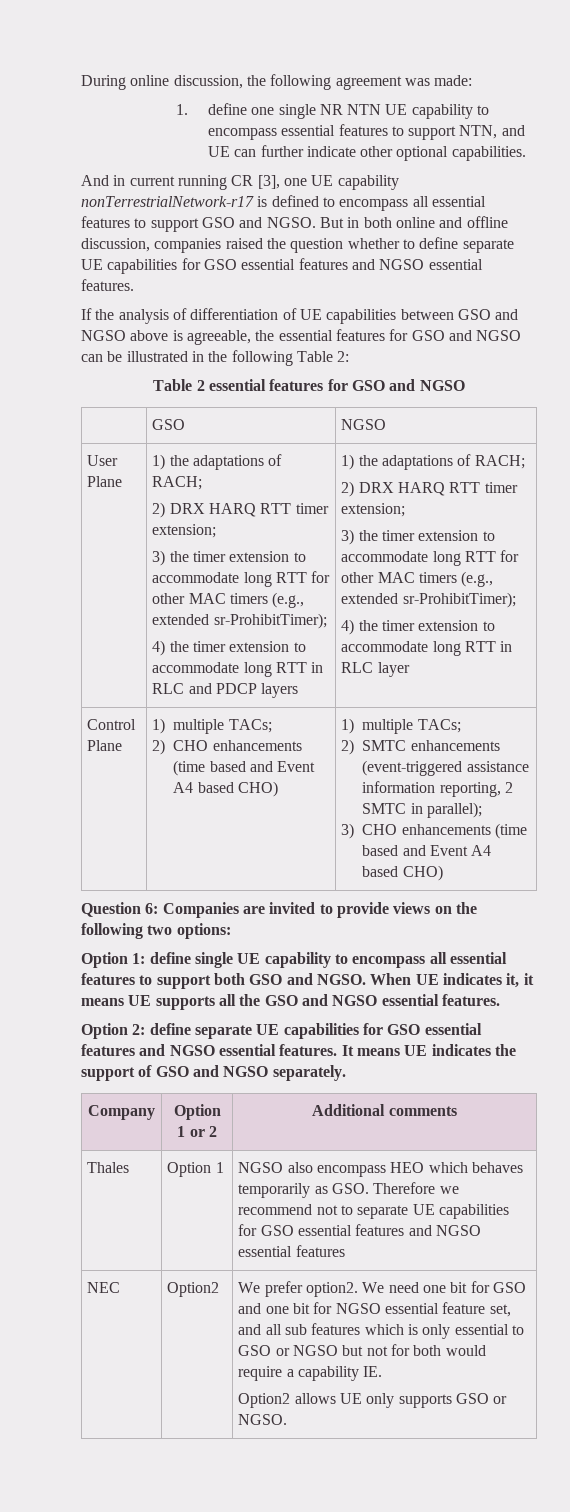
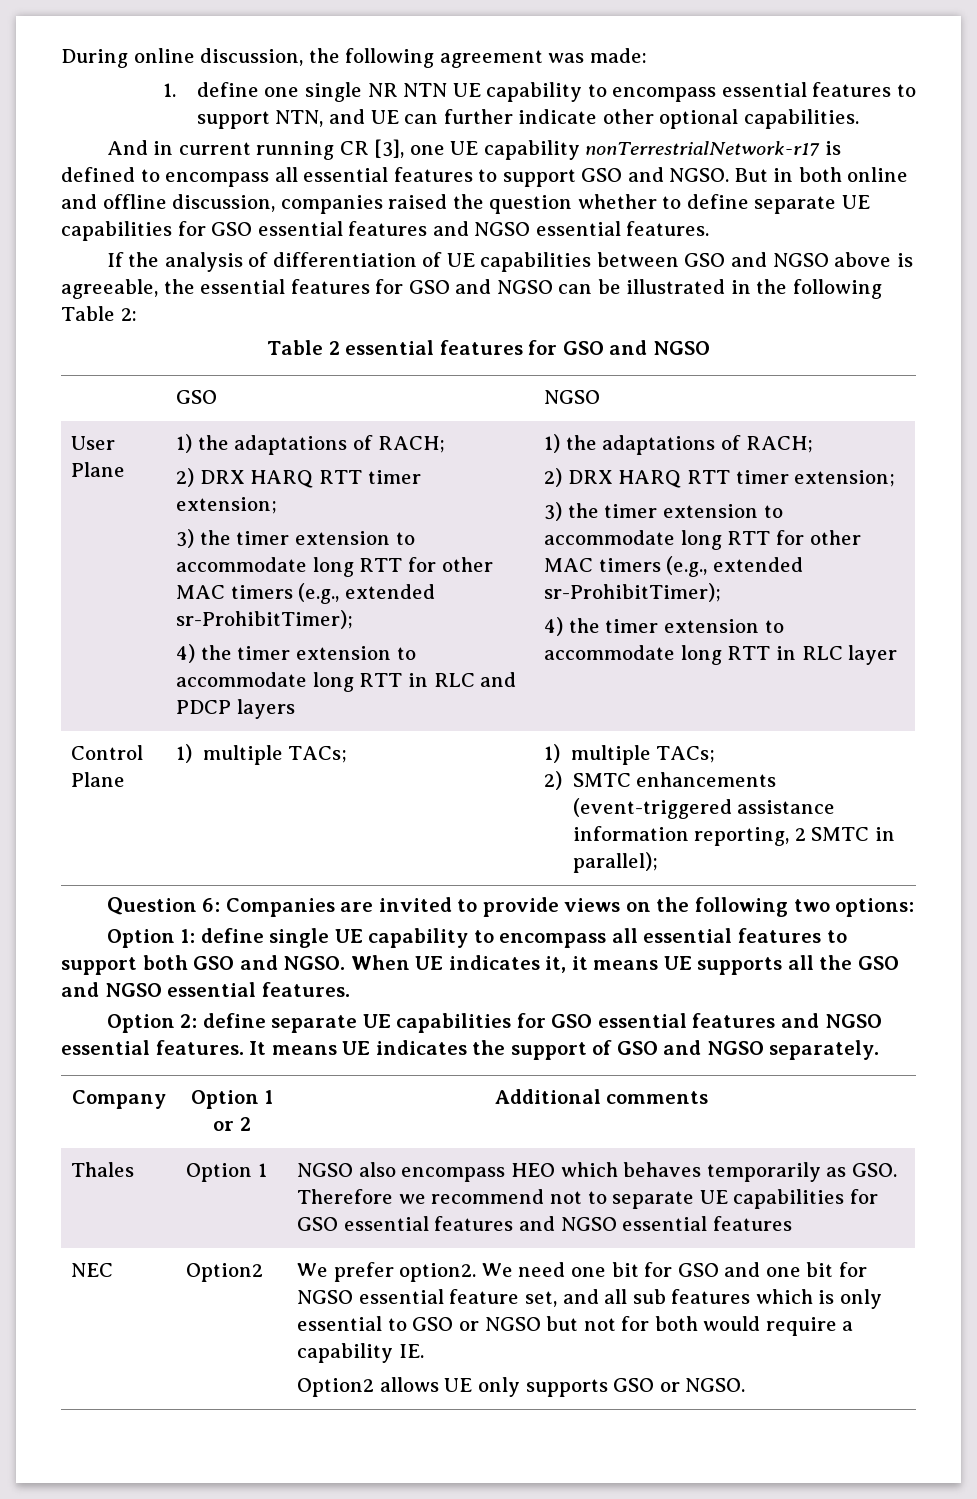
[152,739,302,755] [173,760,316,776] [173,781,279,797] // 2) CHO enhancements (time based and Event A4 based CHO) -> (348, 754) none
[341,823,528,839] [362,845,492,856] [362,865,443,881] // 3) CHO enhancements (time based and Event A4 based CHO) -> (658, 862) none

